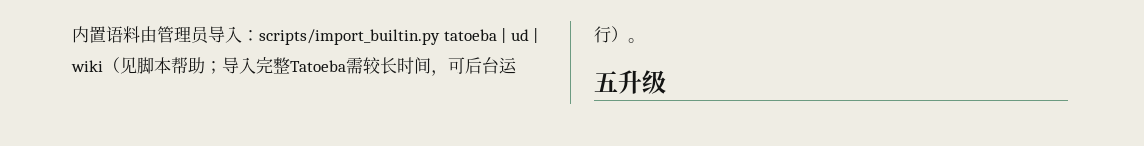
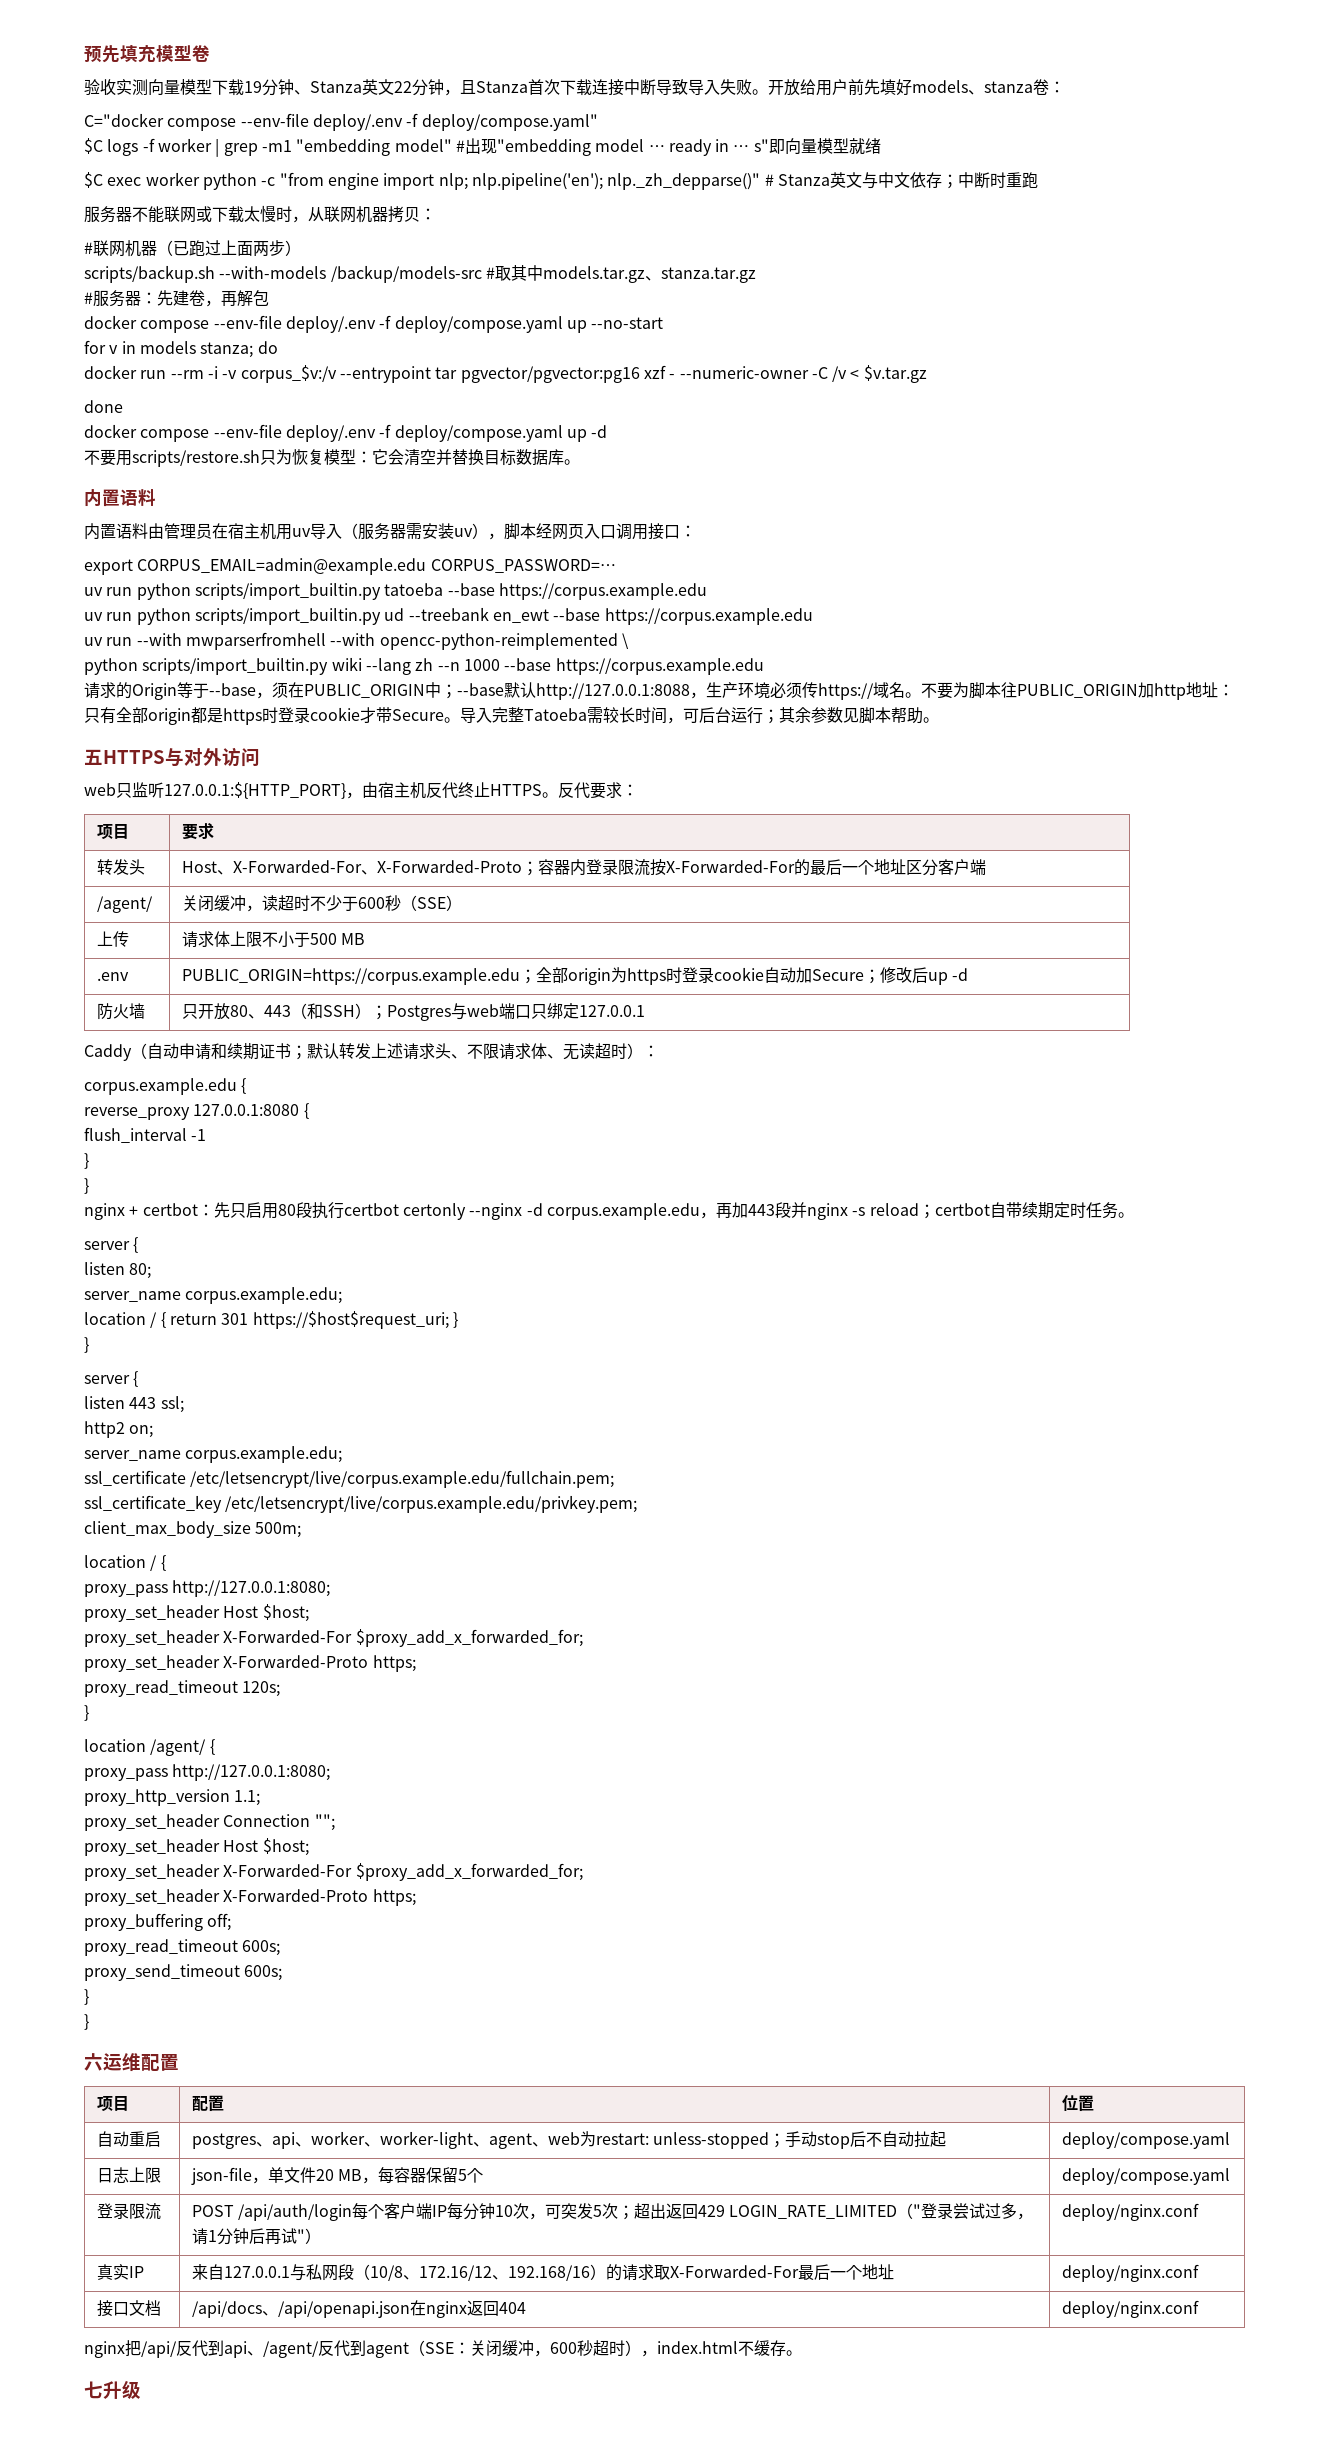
[72,26,539,45] [71,57,222,74] 内置语料由管理员导入：scripts/import_builtin.py tatoeba | ud | wiki（见脚本帮助； -> [84,45,210,63] [84,79,1065,96] [84,113,598,131] [84,138,881,157] [84,172,1038,190] [84,205,436,223] [84,240,301,257] [84,265,756,283] [84,290,269,307] [84,315,664,333] [84,340,278,358] [84,365,927,383] [84,400,123,413] [84,424,608,442] [84,449,580,467] [84,489,156,507] [84,523,696,540] [84,558,616,575] [84,583,707,600] [84,607,813,625] [84,632,629,650] [84,657,764,675] [84,682,1234,700] [84,707,460,725] 预先填充模型卷 // 验收实测向量模型下载19分钟、Stanza英文22分钟，且Stanza首次下载连接中断导致导入失败。开放给用户前先填好models、stanza卷： // C="docker compose --env-file deploy/.env -f deploy/compose.yaml" // $C logs -f worker | grep -m1 "embedding model" #出现"embedding model … ready in … s"即向量模型就绪 // $C exec worker python -c "from engine import nlp; nlp.pipeline('en'); nlp._zh_depparse()" # Stanza英文与中文依存；中断时重跑 // 服务器不能联网或下载太慢时，从联网机器拷贝： // #联网机器（已跑过上面两步） // scripts/backup.sh --with-models /backup/models-src #取其中models.tar.gz、stanza.tar.gz // #服务器：先建卷，再解包 // docker compose --env-file deploy/.env -f deploy/compose.yaml up --no-start // for v in models stanza; do // docker run --rm -i -v corpus_$v:/v --entrypoint tar pgvector/pgvector:pg16 xzf - --numeric-owner -C /v < $v.tar.gz // done // docker compose --env-file deploy/.env -f deploy/compose.yaml up -d // 不要用scripts/restore.sh只为恢复模型：它会清空并替换目标数据库。 // 内置语料 // 内置语料由管理员在宿主机用uv导入（服务器需安装uv），脚本经网页入口调用接口： // export CORPUS_EMAIL=admin@example.edu CORPUS_PASSWORD=… // uv run python scripts/import_builtin.py tatoeba --base https://corpus.example.edu // uv run python scripts/import_builtin.py ud --treebank en_ewt --base https://corpus.example.edu // uv run --with mwparserfromhell --with opencc-python-reimplemented \ // python scripts/import_builtin.py wiki --lang zh --n 1000 --base https://corpus.example.edu // 请求的Origin等于--base，须在PUBLIC_ORIGIN中；--base默认http://127.0.0.1:8088，生产环境必须传https://域名。不要为脚本往PUBLIC_ORIGIN加http地址：只有全部origin都是https时登录cookie才带Secure。
[611,26,645,43] [594,71,618,92] ）。 // 五 -> [763,707,939,724] [84,747,260,767] [84,782,638,799] [96,824,129,840] [181,822,214,840] [96,859,145,875] [181,859,986,876] [96,896,153,913] [181,895,462,912] [96,931,129,947] [181,931,366,948] [96,972,129,981] [181,967,969,985] [96,1003,145,1020] [181,1003,645,1021] [84,1043,659,1061] [84,1078,247,1095] [84,1103,309,1120] [84,1127,207,1143] [84,1153,89,1169] [84,1178,89,1194] [84,1202,1134,1220] [84,1237,139,1253] [84,1262,152,1279] [84,1287,343,1304] [84,1311,458,1329] [84,1337,89,1353] [84,1371,139,1387] [84,1396,184,1413] [84,1421,154,1438] [84,1446,343,1463] [84,1470,615,1488] [84,1495,638,1513] [84,1521,302,1538] [84,1555,166,1571] [84,1580,331,1597] [84,1604,309,1622] [84,1629,583,1647] [84,1655,416,1672] [84,1680,281,1697] [84,1705,89,1721] [84,1739,215,1756] [84,1764,331,1781] [84,1789,261,1806] [84,1814,335,1831] [84,1838,309,1856] [84,1863,583,1881] [84,1889,416,1906] [84,1913,232,1931] [84,1939,281,1956] [84,1964,283,1981] [84,1989,89,2005] [84,2014,89,2030] [84,2053,179,2072] [96,2096,129,2112] [191,2095,224,2112] [1061,2095,1094,2112] [96,2131,161,2147] [191,2131,947,2149] [1061,2132,1230,2149] [96,2167,161,2183] [190,2167,484,2185] [1061,2168,1230,2185] [96,2203,161,2220] [191,2203,1034,2221] [191,2228,321,2245] [1061,2203,1199,2221] [96,2264,144,2280] [191,2264,894,2281] [1061,2264,1199,2282] [96,2300,161,2317] [191,2300,526,2318] [1061,2300,1199,2318] [84,2340,802,2358] [84,2381,103,2399] ；其余参数见脚本帮助。 // 五HTTPS与对外访问 // web只监听127.0.0.1:${HTTP_PORT}，由宿主机反代终止HTTPS。反代要求： // 项目 | 要求 // 转发头 | Host、X-Forwarded-For、X-Forwarded-Proto；容器内登录限流按X-Forwarded-For的最后一个地址区分客户端 // /agent/ | 关闭缓冲，读超时不少于600秒（SSE） // 上传 | 请求体上限不小于500 MB // .env | PUBLIC_ORIGIN=https://corpus.example.edu；全部origin为https时登录cookie自动加Secure；修改后up -d // 防火墙 | 只开放80、443（和SSH）；Postgres与web端口只绑定127.0.0.1 // Caddy（自动申请和续期证书；默认转发上述请求头、不限请求体、无读超时）： // corpus.example.edu { // reverse_proxy 127.0.0.1:8080 { // flush_interval -1 // } // } // nginx + certbot：先只启用80段执行certbot certonly --nginx -d corpus.example.edu，再加443段并nginx -s reload；certbot自带续期定时任务。 // server { // listen 80; // server_name corpus.example.edu; // location / { return 301 https://$host$request_uri; } // } // server { // listen 443 ssl; // http2 on; // server_name corpus.example.edu; // ssl_certificate /etc/letsencrypt/live/corpus.example.edu/fullchain.pem; // ssl_certificate_key /etc/letsencrypt/live/corpus.example.edu/privkey.pem; // client_max_body_size 500m; // location / { // proxy_pass http://127.0.0.1:8080; // proxy_set_header Host $host; // proxy_set_header X-Forwarded-For $proxy_add_x_forwarded_for; // proxy_set_header X-Forwarded-Proto https; // proxy_read_timeout 120s; // } // location /agent/ { // proxy_pass http://127.0.0.1:8080; // proxy_http_version 1.1; // proxy_set_header Connection ""; // proxy_set_header Host $host; // proxy_set_header X-Forwarded-For $proxy_add_x_forwarded_for; // proxy_set_header X-Forwarded-Proto https; // proxy_buffering off; // proxy_read_timeout 600s; // proxy_send_timeout 600s; // } // } // 六运维配置 // 项目 | 配置 | 位置 // 自动重启 | postgres、api、worker、worker-light、agent、web为restart: unless-stopped；手动stop后不自动拉起 | deploy/compose.yaml // 日志上限 | json-file，单文件20 MB，每容器保留5个 | deploy/compose.yaml // 登录限流 | POST /api/auth/login每个客户端IP每分钟10次，可突发5次；超出返回429 LOGIN_RATE_LIMITED（"登录尝试过多，请1分钟后再试"） | deploy/nginx.conf // 真实IP | 来自127.0.0.1与私网段（10/8、172.16/12、192.168/16）的请求取X-Forwarded-For最后一个地址 | deploy/nginx.conf // 接口文档 | /api/docs、/api/openapi.json在nginx返回404 | deploy/nginx.conf // nginx把/api/反代到api、/agent/反代到agent（SSE：关闭缓冲，600秒超时），index.html不缓存。 // 七

